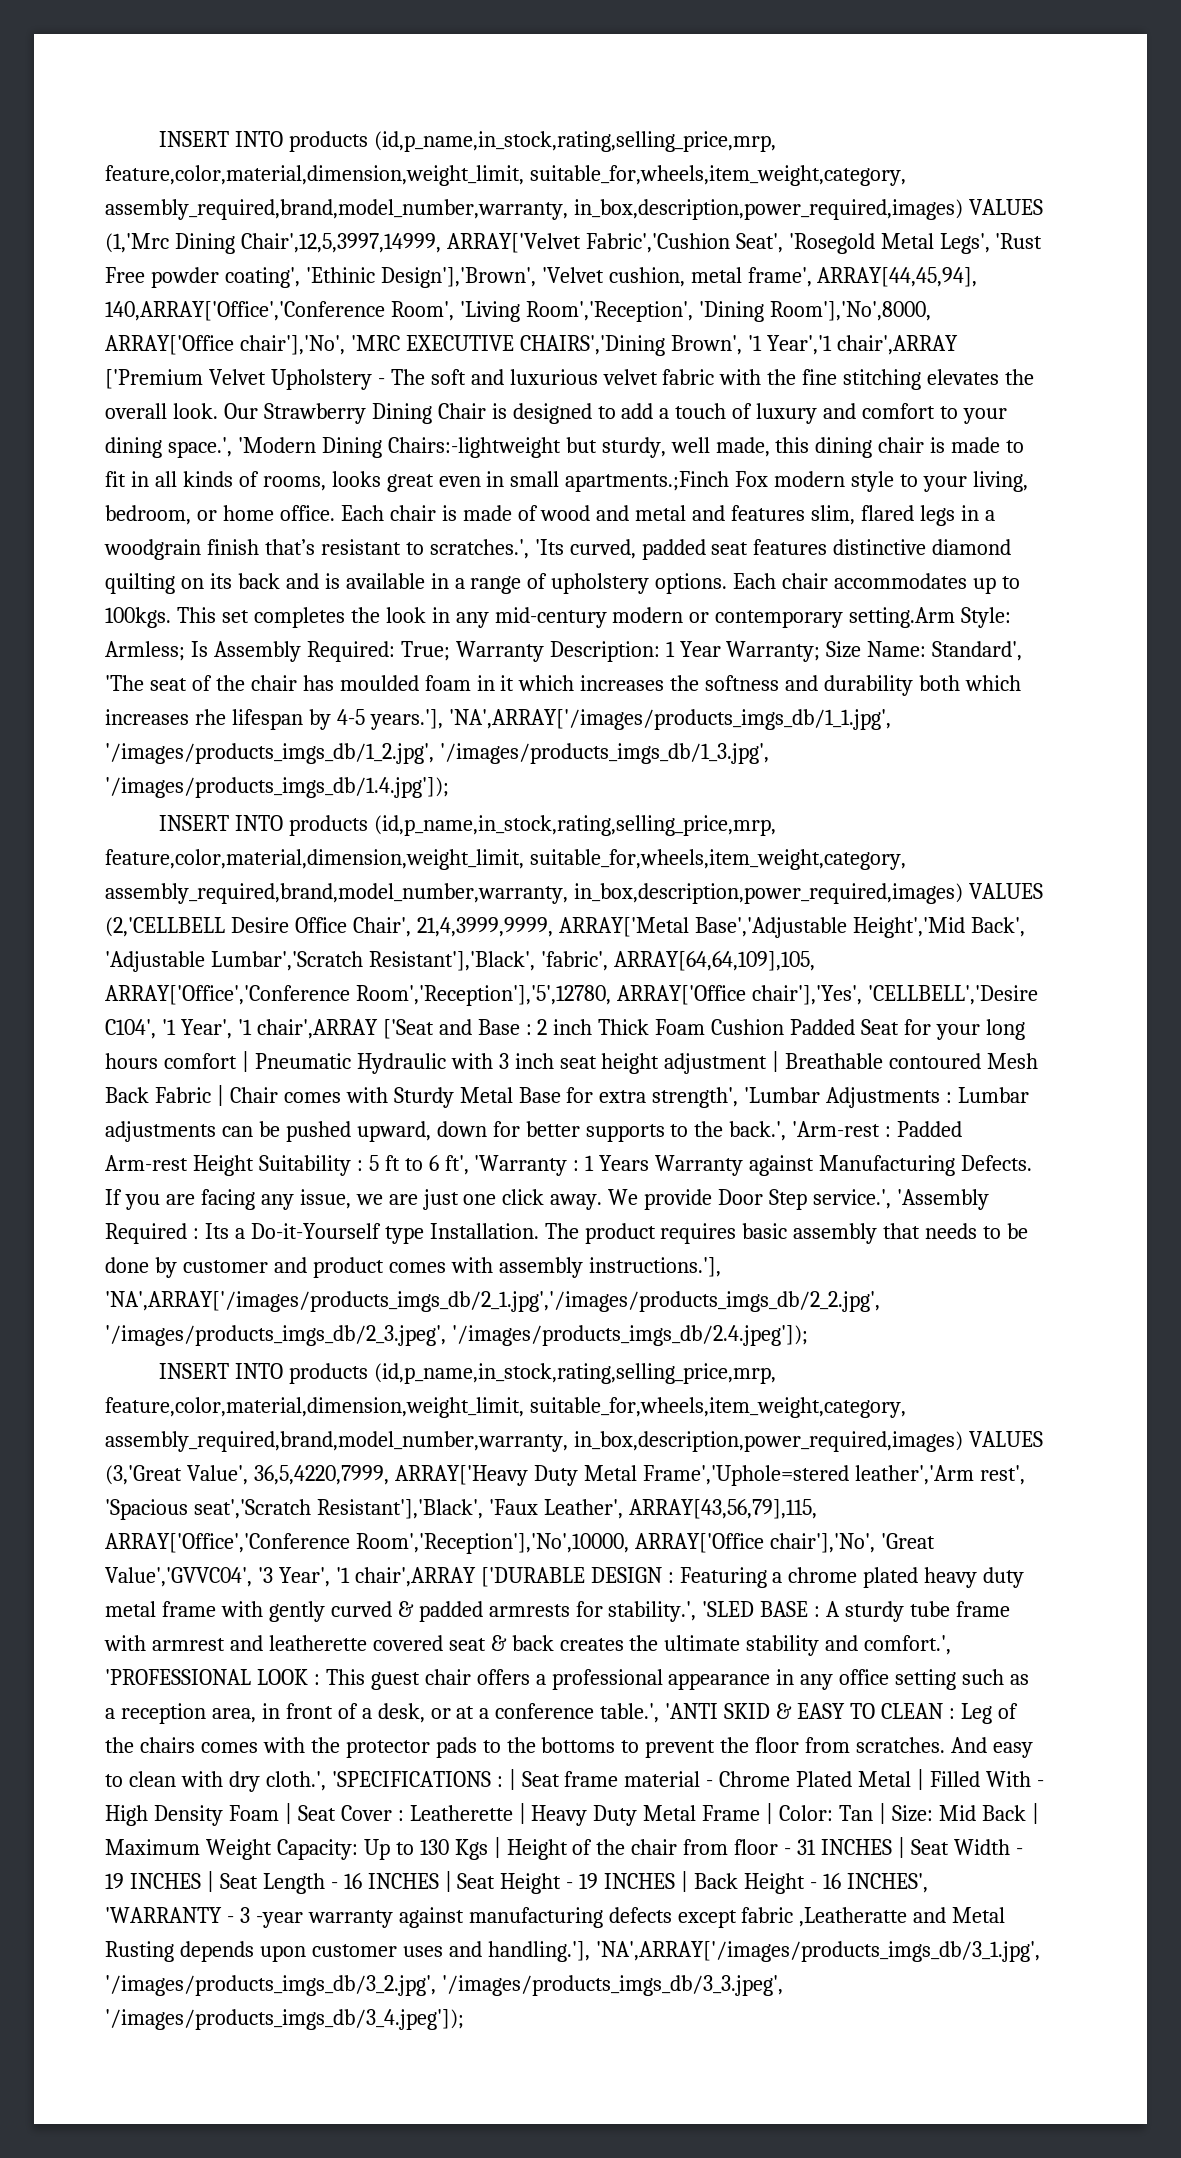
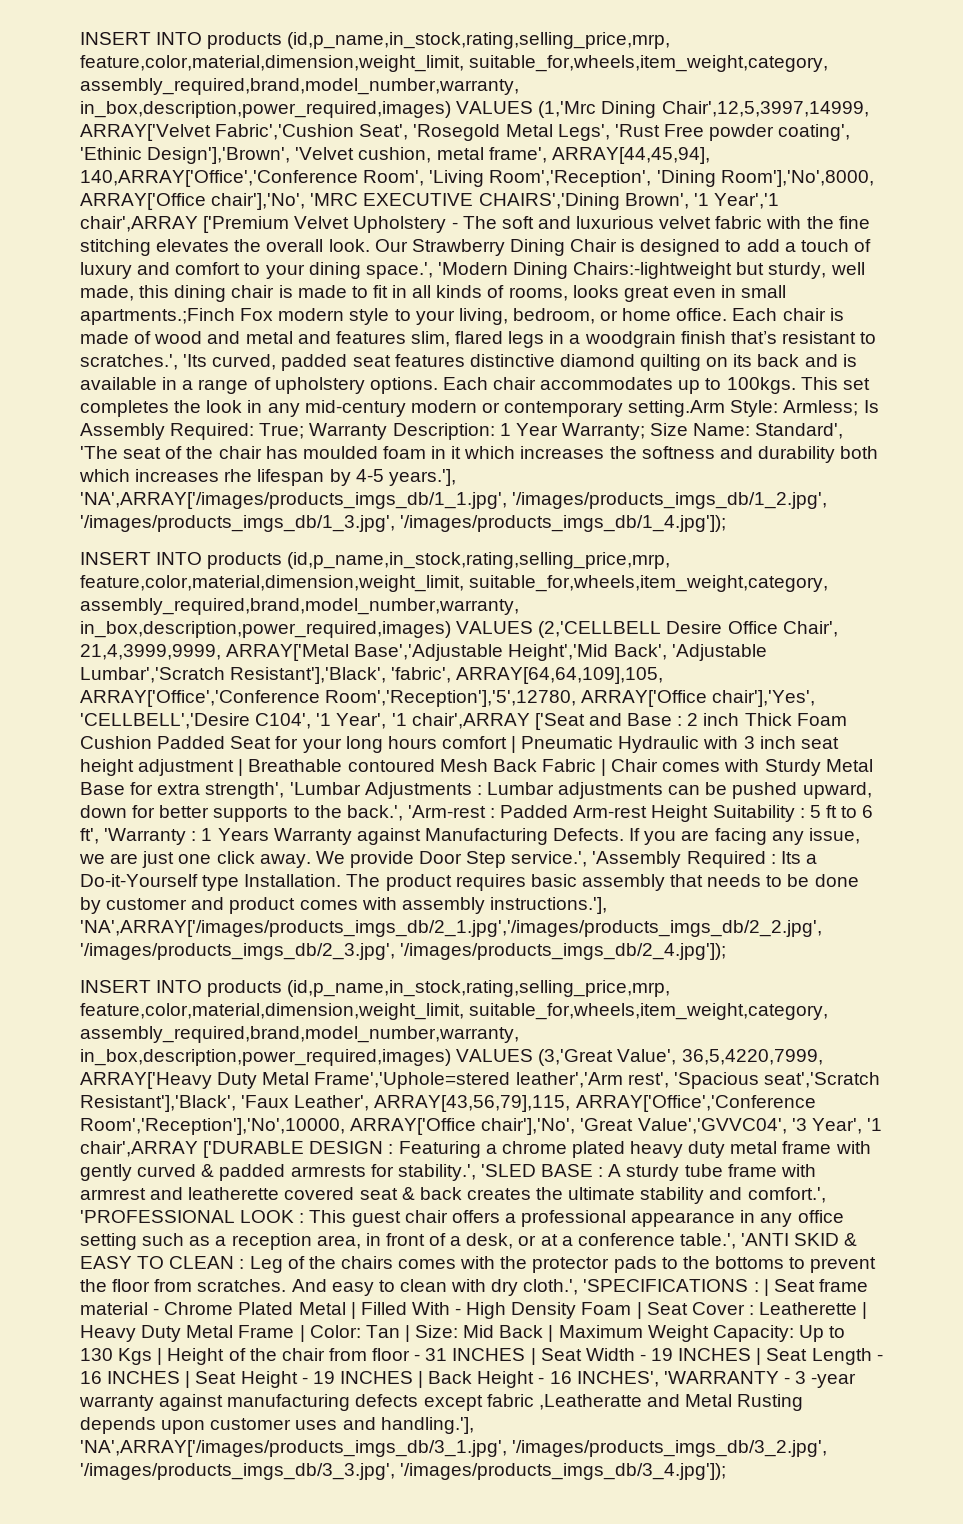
[105,777,449,798] '/images/products_imgs_db/1.4.jpg']); -> [400,515,727,532] '/images/products_imgs_db/1_4.jpg']);
[105,1325,808,1346] '/images/products_imgs_db/2_3.jpeg', '/images/products_imgs_db/2.4.jpeg']); -> [80,943,727,960] '/images/products_imgs_db/2_3.jpg', '/images/products_imgs_db/2_4.jpg']);
[441,1975,783,1996] [105,2009,464,2030] '/images/products_imgs_db/3_3.jpeg', '/images/products_imgs_db/3_4.jpeg']); -> [80,1463,727,1480] '/images/products_imgs_db/3_3.jpg', '/images/products_imgs_db/3_4.jpg']);

